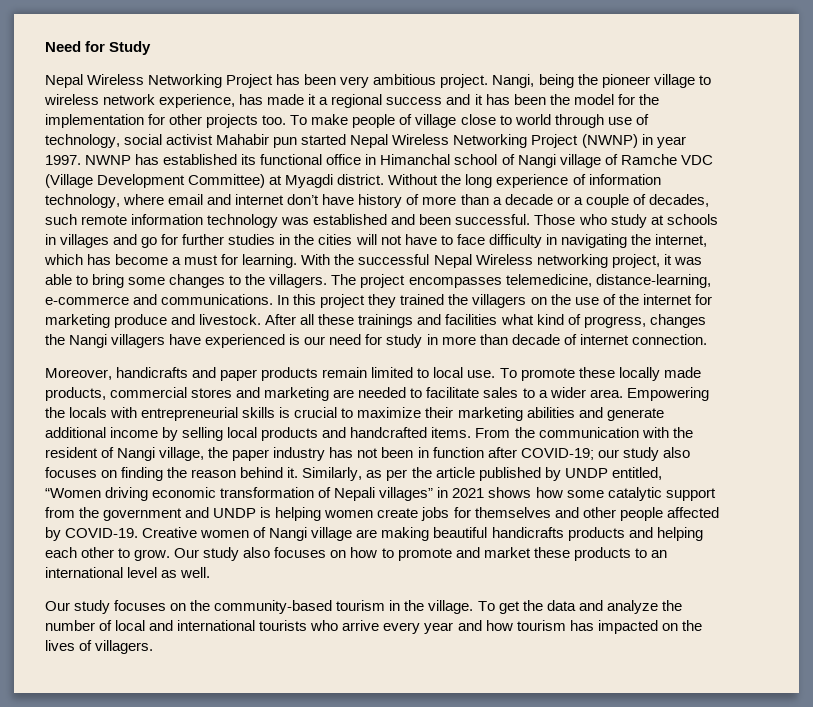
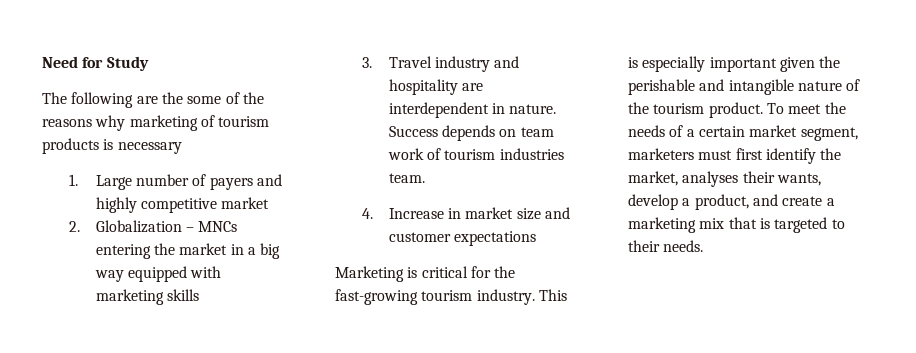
[45,74,711,88] [44,94,659,108] [45,114,649,128] [45,134,686,148] [45,154,713,168] [45,174,661,188] [45,194,709,208] [45,214,718,228] [45,234,707,248] [44,254,702,268] [45,274,711,288] [45,294,712,308] [45,314,706,328] [45,334,707,348] [45,367,701,381] [45,387,709,401] [45,407,664,421] [45,427,693,441] [45,447,690,461] [45,467,662,481] [45,487,716,501] [45,507,719,521] [45,527,703,541] [45,547,667,561] [45,567,211,578] [45,600,682,614] [45,620,702,634] [45,640,154,654] Nepal Wireless Networking Project has been very ambitious project. Nangi, being the pioneer village to wireless network experience, has made it a regional success and it has been the model for the implementation for other projects too. To make people of village close to world through use of technology, social activist Mahabir pun started Nepal Wireless Networking Project (NWNP) in year 1997. NWNP has established its functional office in Himanchal school of Nangi village of Ramche VDC (Village Development Committee) at Myagdi district. Without the long experience of information technology, where email and internet don’t have history of more than a decade or a couple of decades, such remote information technology was established and been successful. Those who study at schools in villages and go for further studies in the cities will not have to face difficulty in navigating the internet, which has become a must for learning. With the successful Nepal Wireless networking project, it was able to bring some changes to the villagers. The project encompasses telemedicine, distance-learning, e-commerce and communications. In this project they trained the villagers on the use of the internet for marketing produce and livestock. After all these trainings and facilities what kind of progress, changes the Nangi villagers have experienced is our need for study in more than decade of internet connection. // Moreover, handicrafts and paper products remain limited to local use. To promote these locally made products, commercial stores and marketing are needed to facilitate sales to a wider area. Empowering the locals with entrepreneurial skills is crucial to maximize their marketing abilities and generate additional income by selling local products and handcrafted items. From the communication with the resident of Nangi village, the paper industry has not been in function after COVID-19; our study also focuses on finding the reason behind it. Similarly, as per the article published by UNDP entitled, “Women driving economic transformation of Nepali villages” in 2021 shows how some catalytic support from the government and UNDP is helping women create jobs for themselves and other people affected by COVID-19. Creative women of Nangi village are making beautiful handicrafts products and helping each other to grow. Our study also focuses on how to promote and market these products to an international level as well. // Our study focuses on the community-based tourism in the village. To get the data and analyze the number of local and international tourists who arrive every year and how tourism has impacted on the lives of villagers. -> [42,92,264,108] [42,115,270,131] [42,138,182,154] [68,174,282,190] [95,197,270,213] [68,220,238,233] [95,243,281,259] [94,266,222,282] [95,289,199,305] [361,56,520,72] [388,79,483,95] [388,102,557,118] [388,125,554,141] [387,148,564,160] [388,173,425,183] [361,207,570,220] [388,231,536,246] [335,266,516,282] [335,289,567,305] [628,56,841,72] [628,79,861,95] [628,102,846,118] [628,125,858,141] [628,148,842,164] [628,171,821,187] [628,194,835,210] [628,217,845,233] [628,240,704,252] The following are the some of the reasons why marketing of tourism products is necessary // 1. Large number of payers and highly competitive market // 2. Globalization – MNCs entering the market in a big way equipped with marketing skills // 3. Travel industry and hospitality are interdependent in nature. Success depends on team work of tourism industries team. // 4. Increase in market size and customer expectations // Marketing is critical for the fast-growing tourism industry. This is especially important given the perishable and intangible nature of the tourism product. To meet the needs of a certain market segment, marketers must first identify the market, analyses their wants, develop a product, and create a marketing mix that is targeted to their needs.

